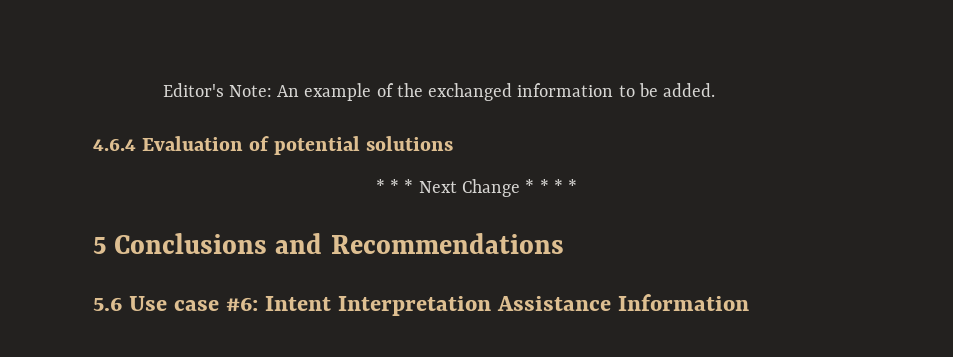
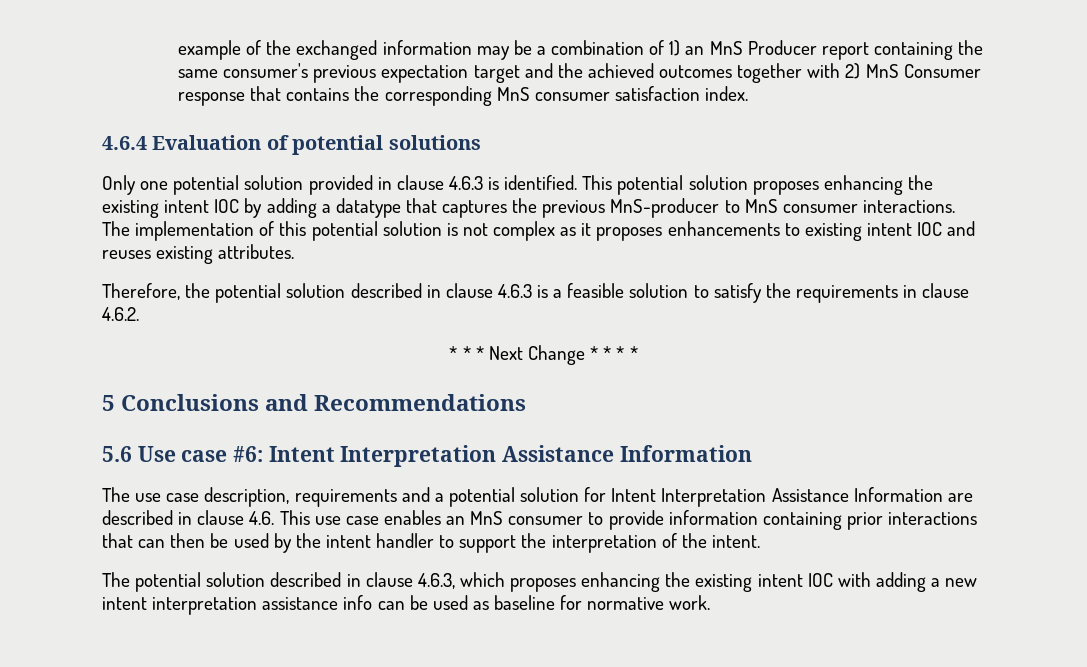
[162,83,300,97] Editor's Note: An -> (177, 50) none
[618,83,716,97] to be added. -> [476,40,984,60] [177,63,981,83] [177,86,749,106] may be a combination of 1) an MnS Producer report containing the same consumer's previous expectation target and the achieved outcomes together with 2) MnS Consumer response that contains the corresponding MnS consumer satisfaction index.
(454, 143) none -> [102,175,933,195] [102,198,955,218] [102,221,976,241] [102,244,295,264] [102,283,970,303] [102,307,139,321] // Only one potential solution provided in clause 4.6.3 is identified. This potential solution proposes enhancing the existing intent IOC by adding a datatype that captures the previous MnS-producer to MnS consumer interactions. The implementation of this potential solution is not complex as it proposes enhancements to existing intent IOC and reuses existing attributes. // Therefore, the potential solution described in clause 4.6.3 is a feasible solution to satisfy the requirements in clause 4.6.2.
(750, 302) none -> [102,487,973,507] [102,510,978,530] [102,533,760,553] [102,572,978,592] [102,595,711,615] // The use case description, requirements and a potential solution for Intent Interpretation Assistance Information are described in clause 4.6. This use case enables an MnS consumer to provide information containing prior interactions that can then be used by the intent handler to support the interpretation of the intent. // The potential solution described in clause 4.6.3, which proposes enhancing the existing intent IOC with adding a new intent interpretation assistance info can be used as baseline for normative work.

